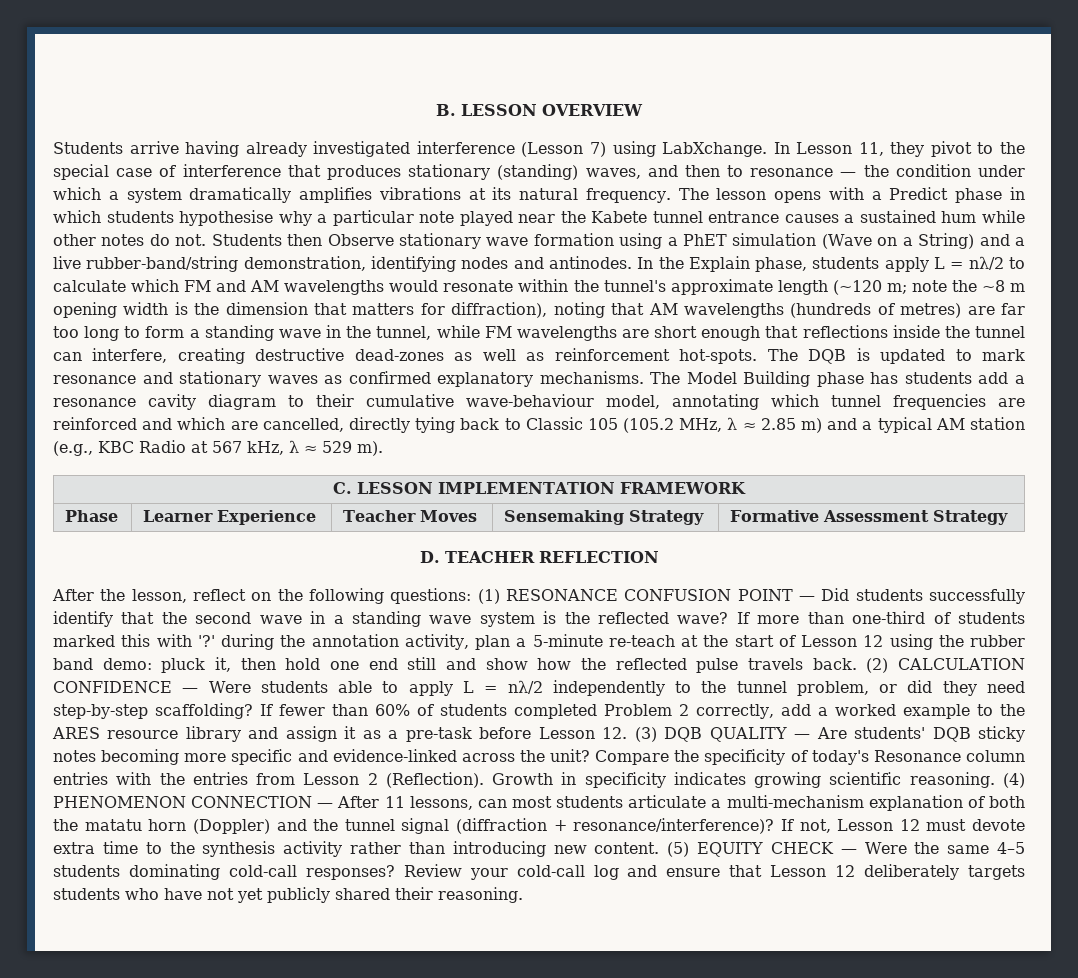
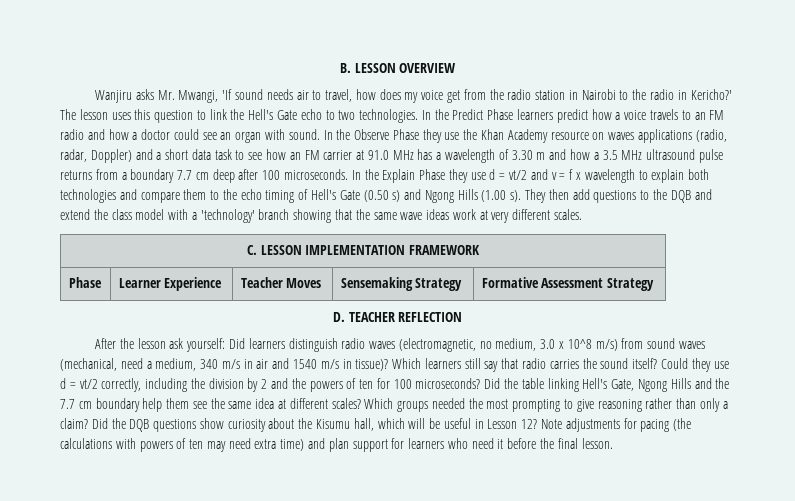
[53,141,1025,157] [53,164,1025,180] [53,187,1025,203] [53,210,1025,226] [53,233,1025,249] [53,256,1025,272] [53,279,1025,295] [53,302,1025,318] [53,325,1025,341] [53,348,1025,364] [53,371,1025,387] [53,394,1025,410] [53,417,1025,433] [53,440,383,456] Students arrive having already investigated interference (Lesson 7) using LabXchange. In Lesson 11, they pivot to the special case of interference that produces stationary (standing) waves, and then to resonance — the condition under which a system dramatically amplifies vibrations at its natural frequency. The lesson opens with a Predict phase in which students hypothesise why a particular note played near the Kabete tunnel entrance causes a sustained hum while other notes do not. Students then Observe stationary wave formation using a PhET simulation (Wave on a String) and a live rubber-band/string demonstration, identifying nodes and antinodes. In the Explain phase, students apply L = nλ/2 to calculate which FM and AM wavelengths would resonate within the tunnel's approximate length (~120 m; note the ~8 m opening width is the dimension that matters for diffraction), noting that AM wavelengths (hundreds of metres) are far too long to form a standing wave in the tunnel, while FM wavelengths are short enough that reflections inside the tunnel can interfere, creating destructive dead-zones as well as reinforcement hot-spots. The DQB is updated to mark resonance and stationary waves as confirmed explanatory mechanisms. The Model Building phase has students add a resonance cavity diagram to their cumulative wave-behaviour model, annotating which tunnel frequencies are reinforced and which are cancelled, directly tying back to Classic 105 (105.2 MHz, λ ≈ 2.85 m) and a typical AM station (e.g., KBC Radio at 567 kHz, λ ≈ 529 m). -> [95,89,732,103] [60,109,725,123] [60,129,727,143] [60,149,723,163] [60,169,710,183] [60,189,712,203] [60,209,583,223] Wanjiru asks Mr. Mwangi, 'If sound needs air to travel, how does my voice get from the radio station in Nairobi to the radio in Kericho?' The lesson uses this question to link the Hell's Gate echo to two technologies. In the Predict Phase learners predict how a voice travels to an FM radio and how a doctor could see an organ with sound. In the Observe Phase they use the Khan Academy resource on waves applications (radio, radar, Doppler) and a short data task to see how an FM carrier at 91.0 MHz has a wavelength of 3.30 m and how a 3.5 MHz ultrasound pulse returns from a boundary 7.7 cm deep after 100 microseconds. In the Explain Phase they use d = vt/2 and v = f x wavelength to explain both technologies and compare them to the echo timing of Hell's Gate (0.50 s) and Ngong Hills (1.00 s). They then add questions to the DQB and extend the class model with a 'technology' branch showing that the same wave ideas work at very different scales.
[131,588,1026,604] [53,611,1026,627] [53,634,1026,650] [53,657,1026,673] [53,680,1026,696] [53,703,1026,719] [52,726,1026,742] [53,749,1025,765] [53,772,1025,788] [53,795,1025,811] [53,818,1025,834] [53,841,1026,857] [53,864,1026,880] [53,887,523,903] lesson, reflect on the following questions: (1) RESONANCE CONFUSION POINT — Did students successfully identify that the second wave in a standing wave system is the reflected wave? If more than one-third of students marked this with '?' during the annotation activity, plan a 5-minute re-teach at the start of Lesson 12 using the rubber band demo: pluck it, then hold one end still and show how the reflected pulse travels back. (2) CALCULATION CONFIDENCE — Were students able to apply L = nλ/2 independently to the tunnel problem, or did they need step-by-step scaffolding? If fewer than 60% of students completed Problem 2 correctly, add a worked example to the ARES resource library and assign it as a pre-task before Lesson 12. (3) DQB QUALITY — Are students' DQB sticky notes becoming more specific and evidence-linked across the unit? Compare the specificity of today's Resonance column entries with the entries from Lesson 2 (Reflection). Growth in specificity indicates growing scientific reasoning. (4) PHENOMENON CONNECTION — After 11 lessons, can most students articulate a multi-mechanism explanation of both the matatu horn (Doppler) and the tunnel signal (diffraction + resonance/interference)? If not, Lesson 12 must devote extra time to the synthesis activity rather than introducing new content. (5) EQUITY CHECK — Were the same 4–5 students dominating cold-call responses? Review your cold-call log and ensure that Lesson 12 deliberately targets students who have not yet publicly shared their reasoning. -> [137,338,705,352] [60,358,729,372] [60,378,730,392] [60,398,728,412] [60,418,692,432] [60,438,613,452] lesson ask yourself: Did learners distinguish radio waves (electromagnetic, no medium, 3.0 x 10^8 m/s) from sound waves (mechanical, need a medium, 340 m/s in air and 1540 m/s in tissue)? Which learners still say that radio carries the sound itself? Could they use d = vt/2 correctly, including the division by 2 and the powers of ten for 100 microseconds? Did the table linking Hell's Gate, Ngong Hills and the 7.7 cm boundary help them see the same idea at different scales? Which groups needed the most prompting to give reasoning rather than only a claim? Did the DQB questions show curiosity about the Kisumu hall, which will be useful in Lesson 12? Note adjustments for pacing (the calculations with powers of ten may need extra time) and plan support for learners who need it before the final lesson.

